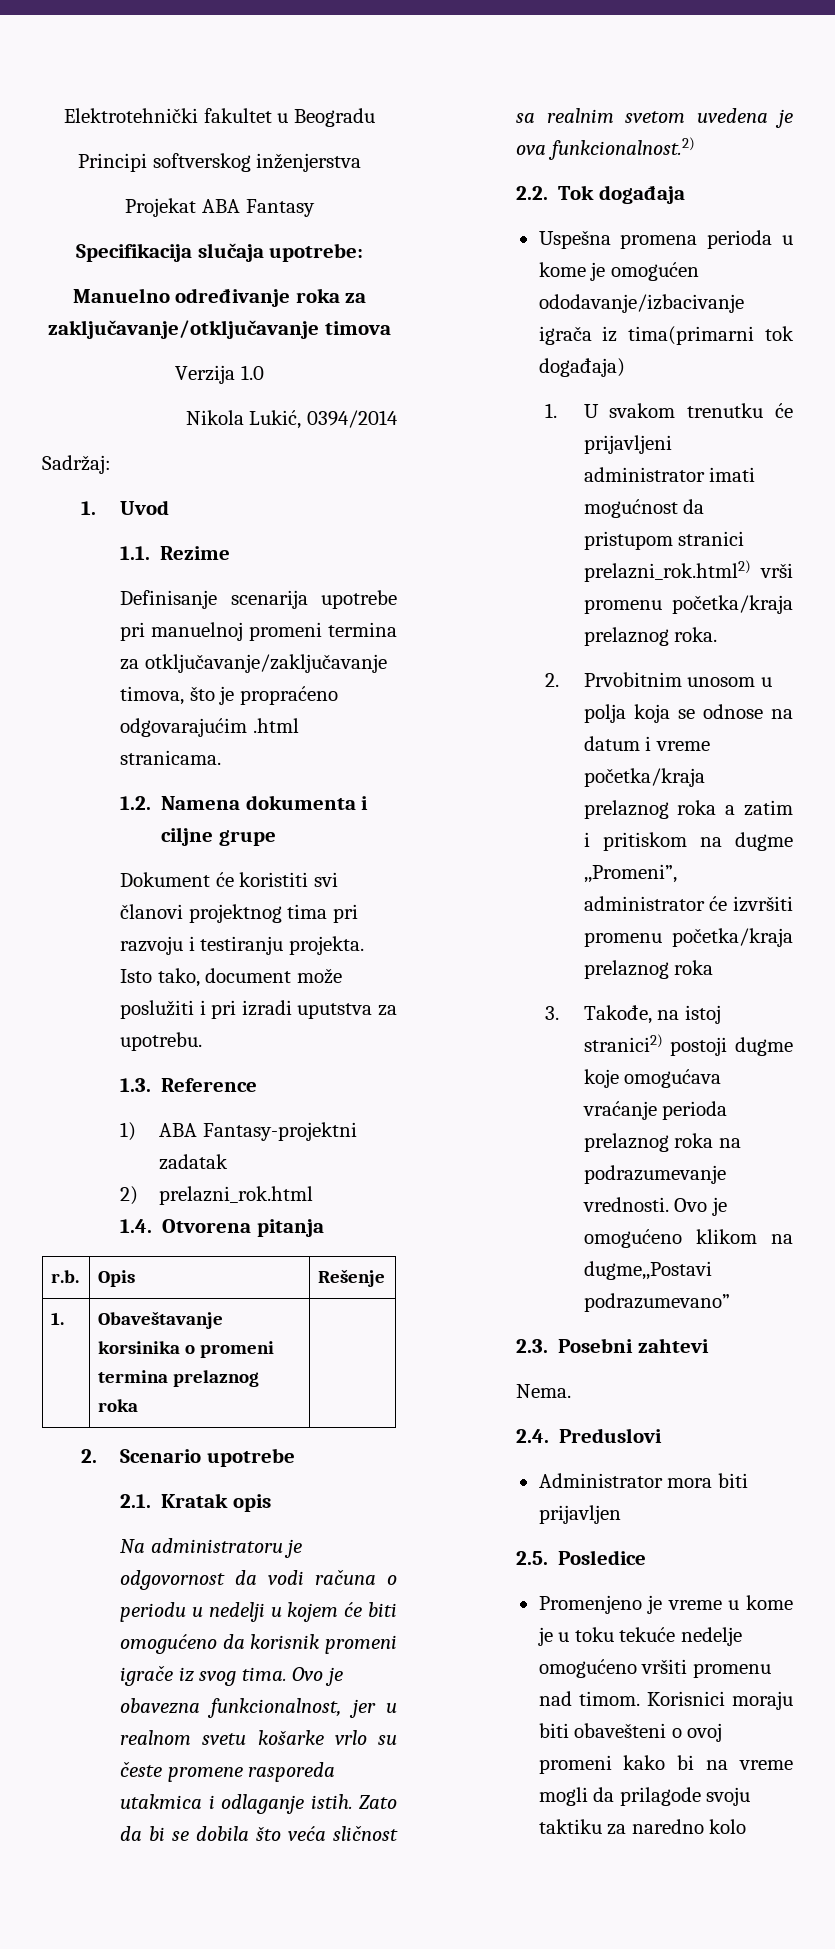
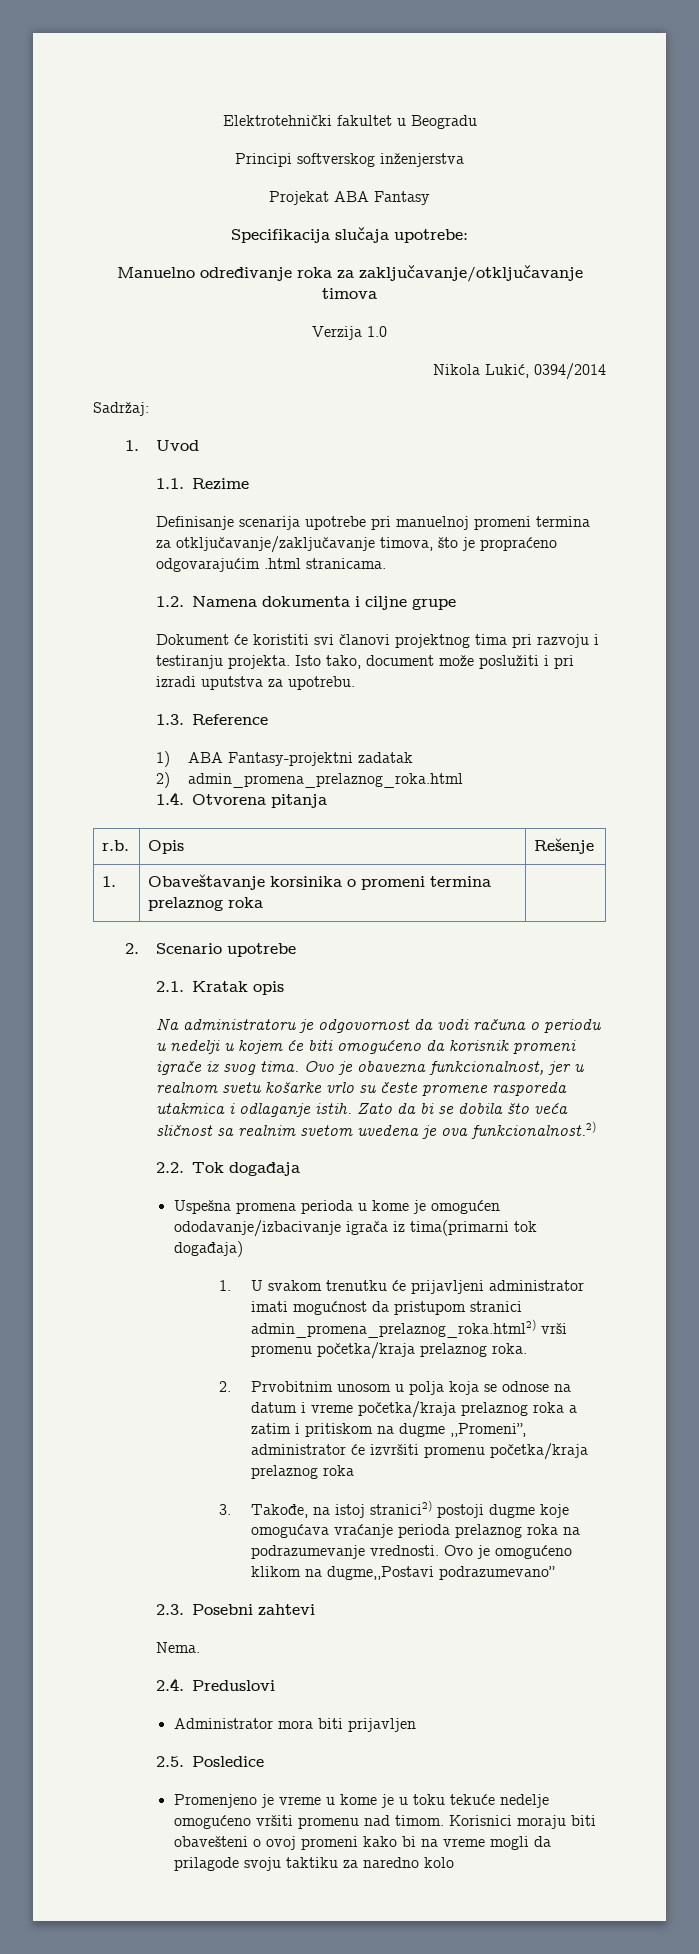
[159,1186,314,1205] prelazni_rok.html -> [187,773,463,788] admin_promena_prelaznog_roka.html
[583,560,751,582] prelazni_rok.html2) -> [251,1319,537,1338] admin_promena_prelaznog_roka.html2)

